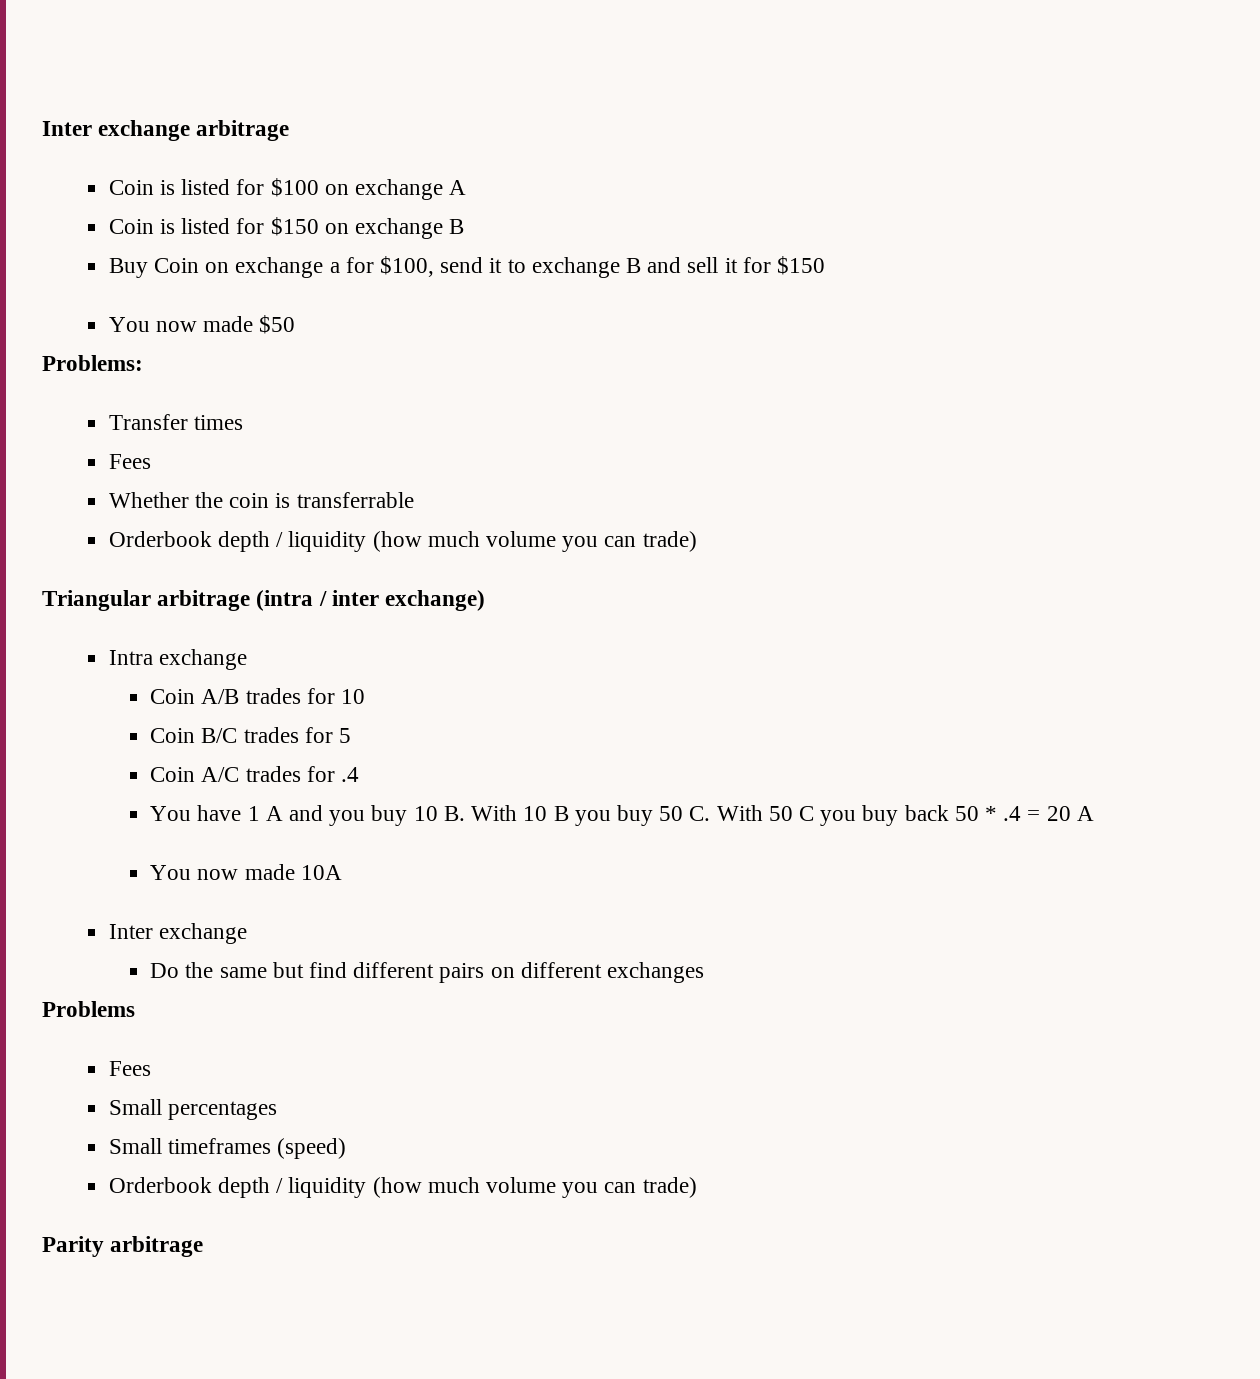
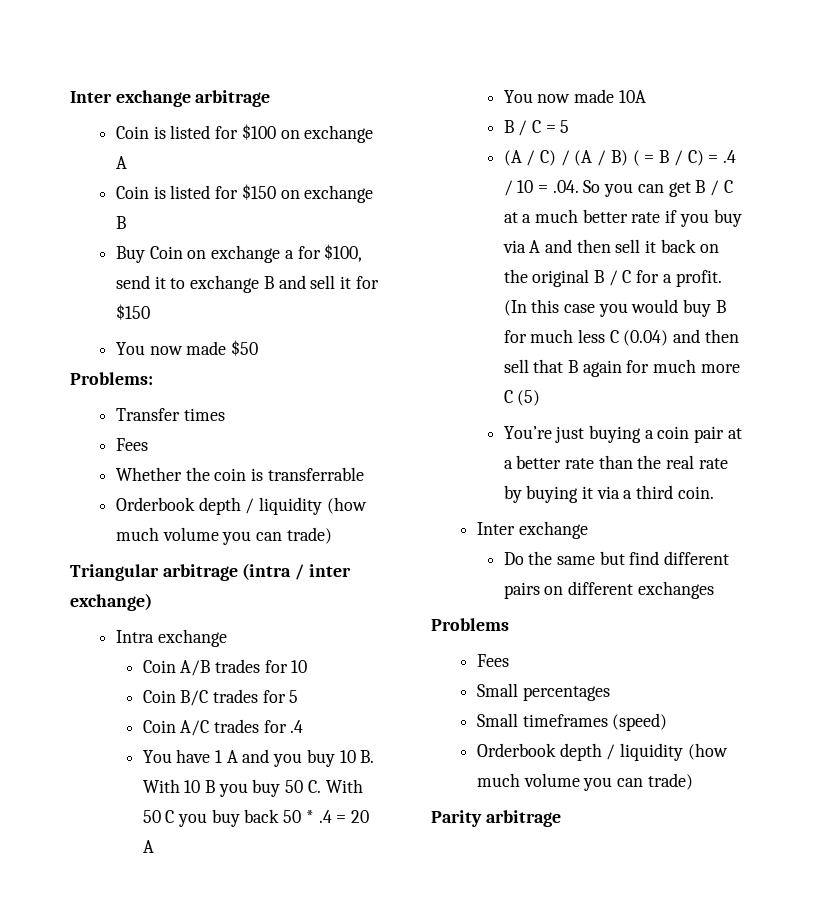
(342, 872) none -> [503,120,570,136] [503,150,736,166] [503,180,733,197] [503,209,742,227] [502,239,719,253] [503,269,722,287] [503,299,726,317] [503,329,739,346] [503,359,740,377] [503,390,541,406] [503,425,742,443] [503,455,728,469] [503,485,714,503] // B / C = 5 // (A / C) / (A / B) ( = B / C) = .4 / 10 = .04. So you can get B / C at a much better rate if you buy via A and then sell it back on the original B / C for a profit. (In this case you would buy B for much less C (0.04) and then sell that B again for much more C (5) // You’re just buying a coin pair at a better rate than the real rate by buying it via a third coin.

